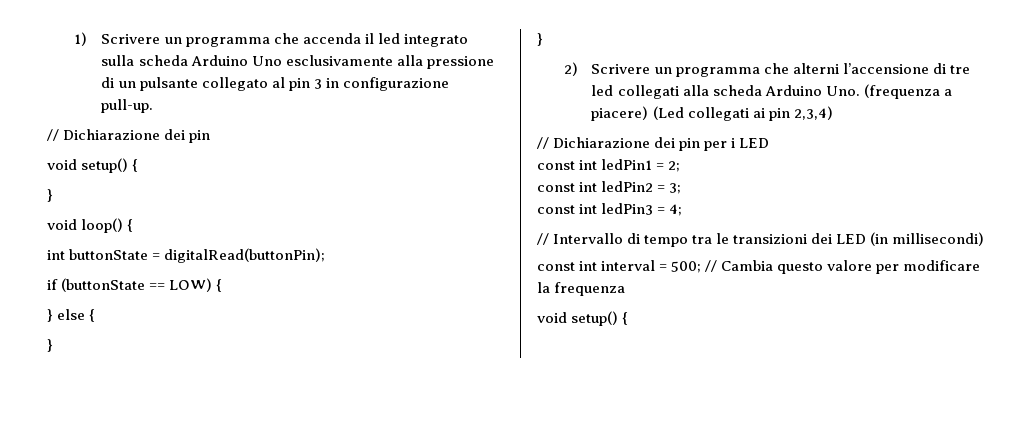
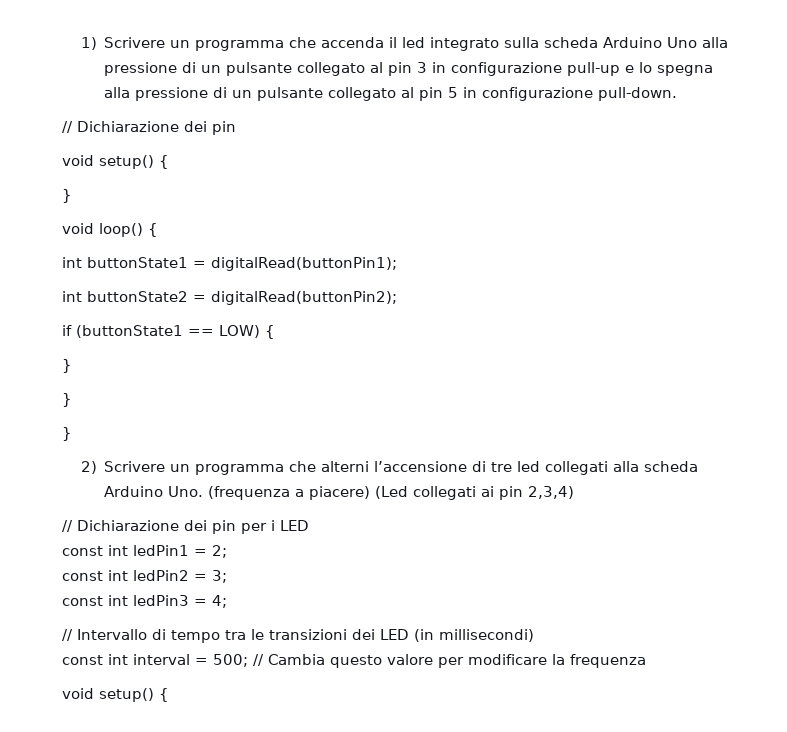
[285,55,393,66] esclusivamente -> (697, 42) none
[101,99,154,113] pull-up. -> [566,62,713,76] [103,87,677,101] pull-up e lo spegna alla pressione di un pulsante collegato al pin 5 in configurazione pull-down.
[69,248,326,263] buttonState = digitalRead(buttonPin); -> [87,257,397,271] [62,291,397,305] buttonState1 = digitalRead(buttonPin1); // int buttonState2 = digitalRead(buttonPin2);
[61,278,146,292] (buttonState -> [76,325,183,338] (buttonState1
[57,309,96,322] else { -> (72, 366) none

